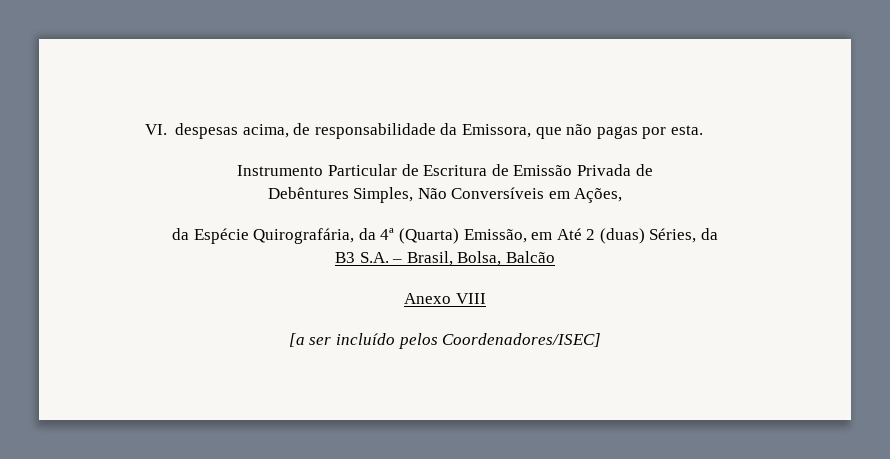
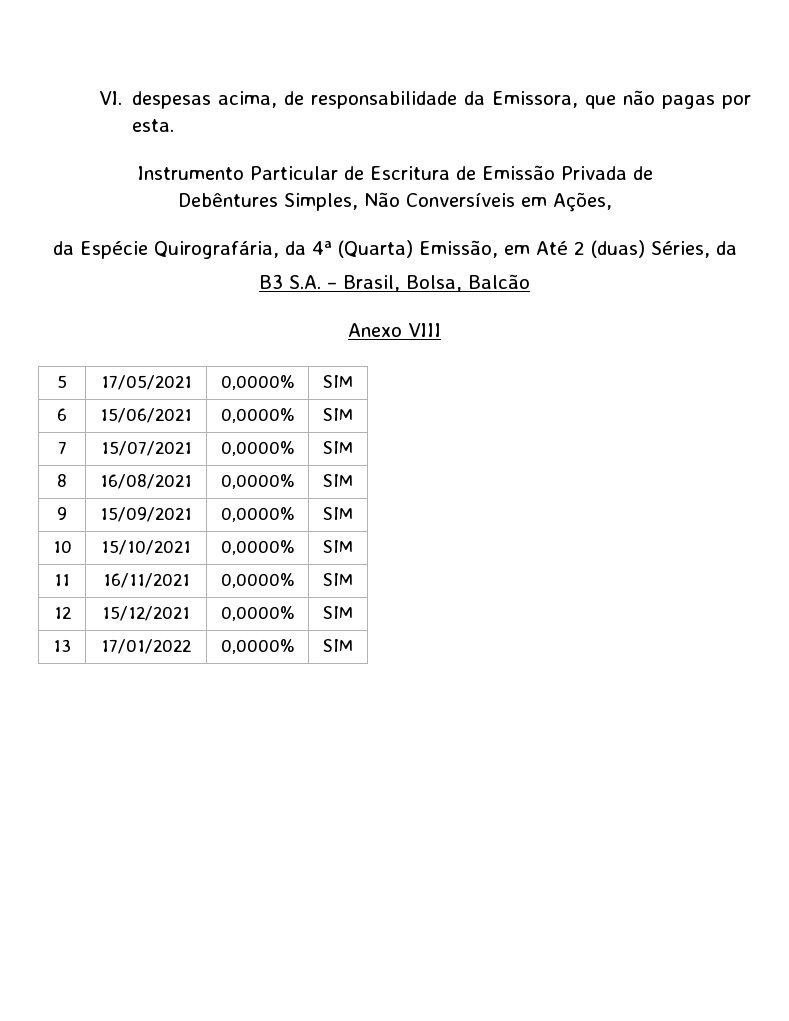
[288,333,602,349] // [a ser incluído pelos Coordenadores/ISEC] -> [57,375,67,388] [100,375,192,390] [220,375,295,390] [323,375,353,388] [57,408,67,421] [100,408,192,423] [220,408,295,423] [323,408,353,421] [57,441,67,454] [100,441,192,456] [220,441,295,456] [323,441,353,454] [57,474,67,487] [100,474,192,489] [220,474,295,489] [323,474,353,487] [57,507,67,520] [100,507,192,522] [220,507,295,522] [323,507,353,520] [52,540,72,553] [101,540,191,555] [220,540,295,555] [323,540,353,553] [54,574,70,586] [102,573,190,588] [220,573,295,588] [323,573,353,586] [53,606,71,619] [102,606,190,621] [220,606,295,621] [323,606,353,619] [53,639,71,652] [101,639,191,654] [220,639,295,654] [323,639,353,652] // 5 | 17/05/2021 | 0,0000% | SIM // 6 | 15/06/2021 | 0,0000% | SIM // 7 | 15/07/2021 | 0,0000% | SIM // 8 | 16/08/2021 | 0,0000% | SIM // 9 | 15/09/2021 | 0,0000% | SIM // 10 | 15/10/2021 | 0,0000% | SIM // 11 | 16/11/2021 | 0,0000% | SIM // 12 | 15/12/2021 | 0,0000% | SIM // 13 | 17/01/2022 | 0,0000% | SIM

